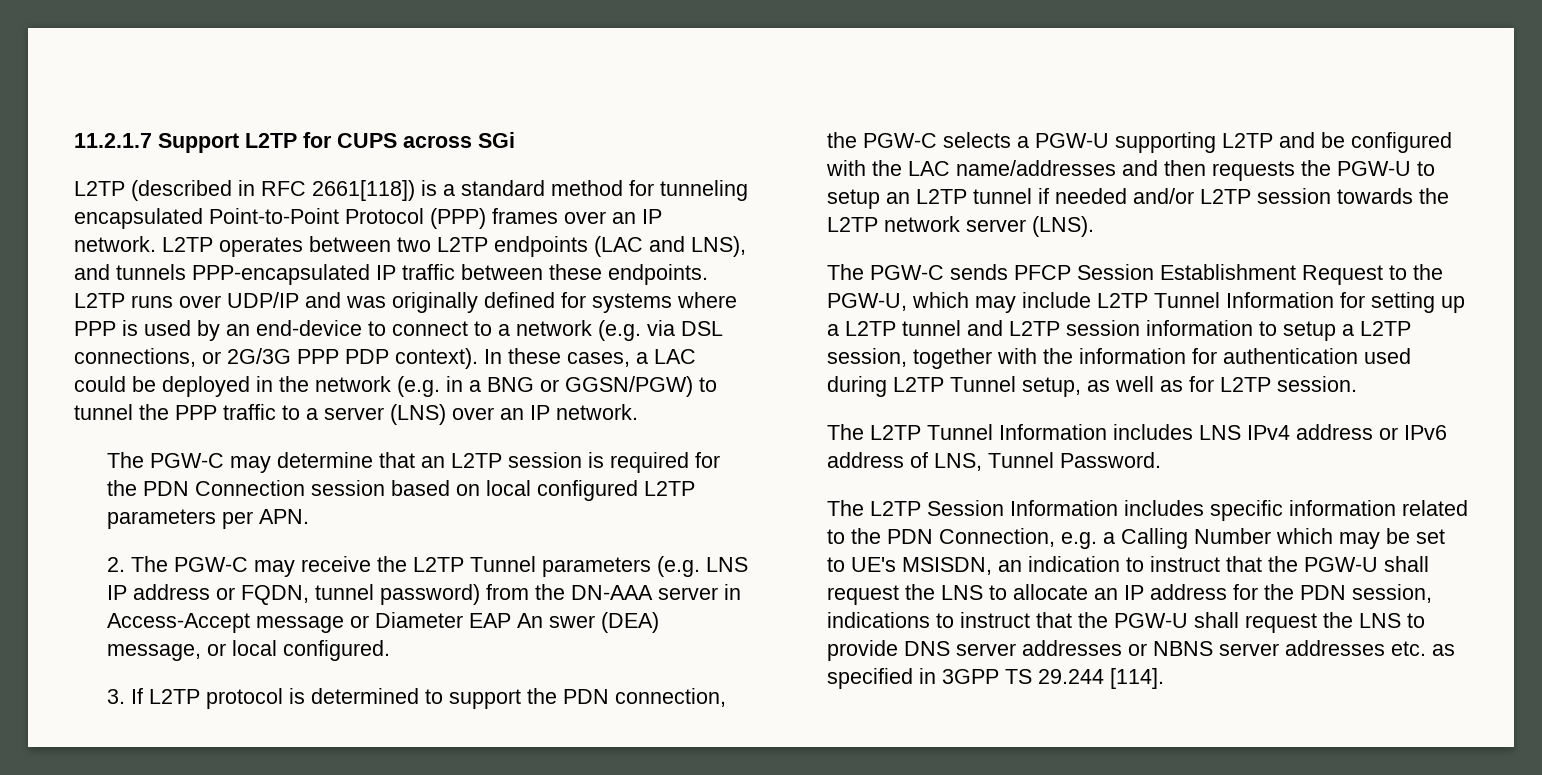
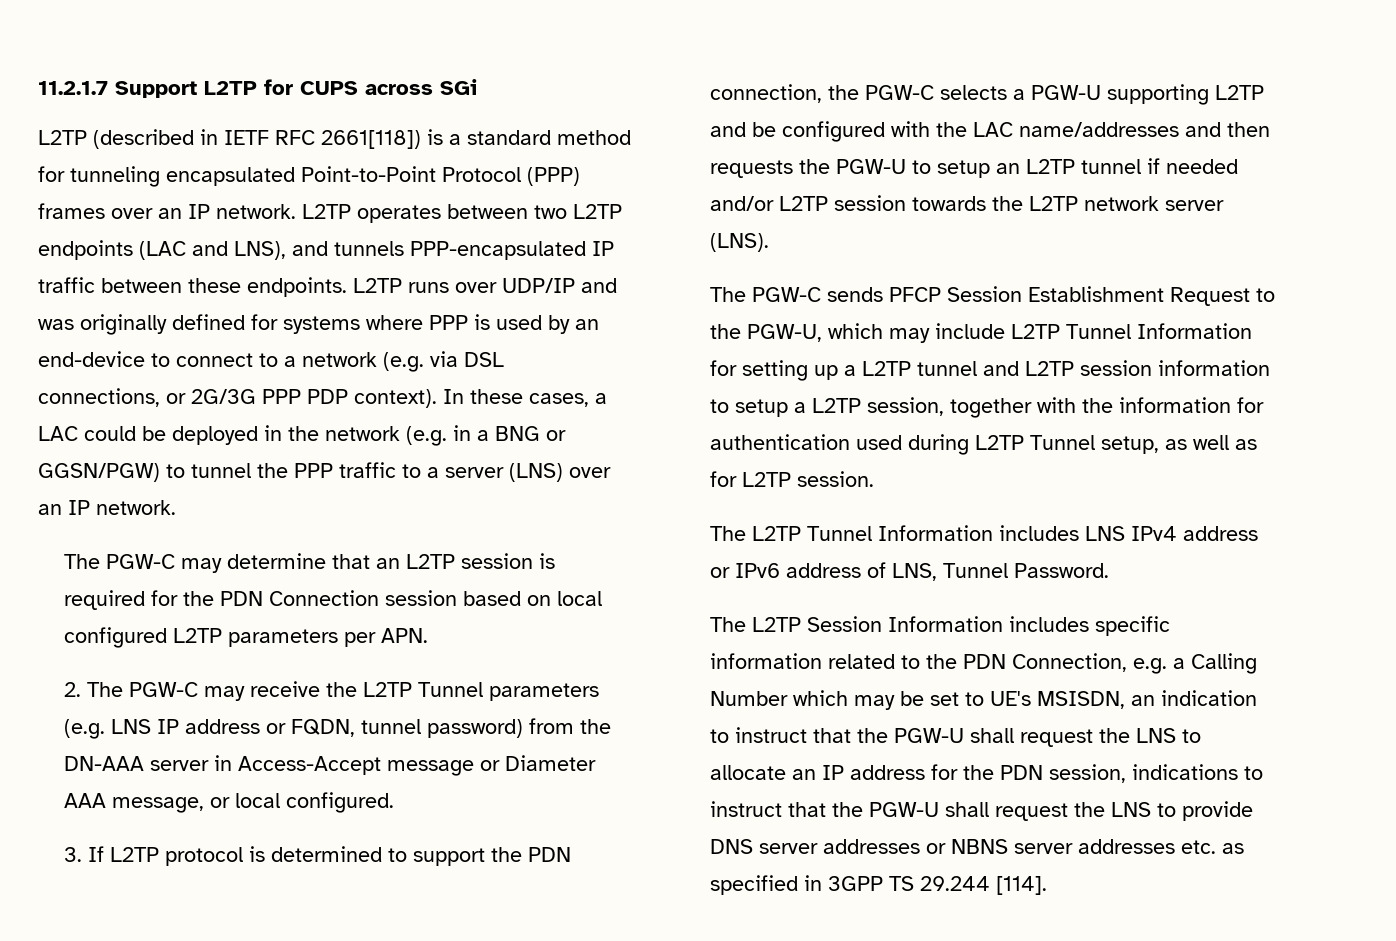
(255, 188) none -> [224,130,269,145] IETF
[468,612,659,633] EAP An swer (DEA) -> [63,793,106,808] AAA

